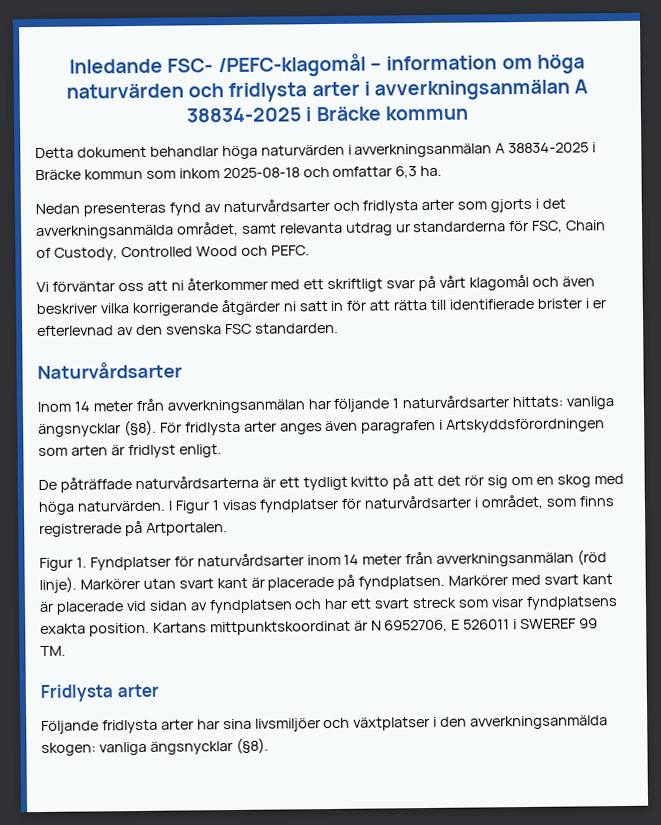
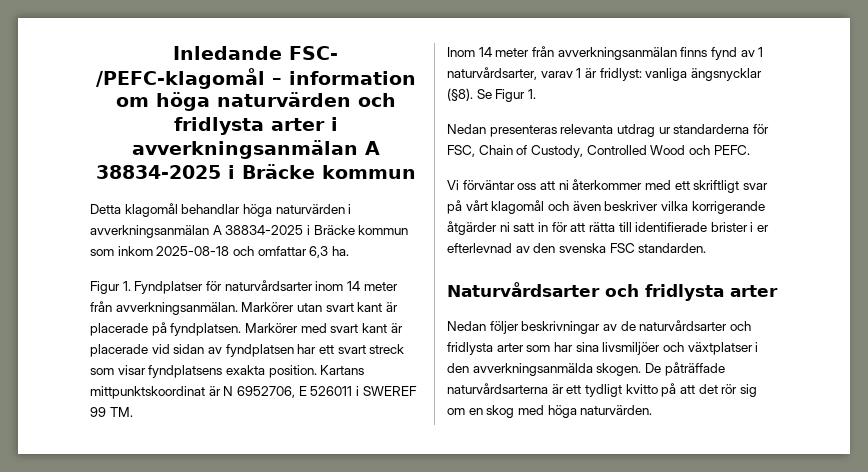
[76,146,147,158] dokument -> [124,203,178,217] klagomål
[35,198,567,217] [36,221,277,240] Nedan presenteras fynd av naturvårdsarter och fridlysta arter som gjorts i det avverkningsanmälda området, samt -> [90,280,398,294] [90,301,398,315] [90,322,403,336] [90,344,405,357] [90,365,365,378] [90,386,417,399] [90,407,133,417] [447,46,764,60] [447,67,762,81] [447,88,536,102] [447,124,557,137] Figur 1. Fyndplatser för naturvårdsarter inom 14 meter från avverkningsanmälan. Markörer utan svart kant är placerade på fyndplatsen. Markörer med svart kant är placerade vid sidan av fyndplatsen har ett svart streck som visar fyndplatsens exakta position. Kartans mittpunktskoordinat är N 6952706, E 526011 i SWEREF 99 TM. // Inom 14 meter från avverkningsanmälan finns fynd av 1 naturvårdsarter, varav 1 är fridlyst: vanliga ängsnycklar (§8). Se Figur 1. // Nedan presenteras
[37,395,615,414] [38,418,606,438] [38,444,222,459] // Inom 14 meter från avverkningsanmälan har följande 1 naturvårdsarter hittats: vanliga ängsnycklar (§8). För fridlysta arter anges även paragrafen i Artskyddsförordningen som arten är fridlyst enligt. // -> [605,284,778,301] [447,320,751,334] [447,342,759,355] [447,363,642,376] och fridlysta arter // Nedan följer beskrivningar av de naturvårdsarter och fridlysta arter som har sina livsmiljöer och växtplatser i den avverkningsanmälda skogen.
[167,494,614,514] [39,520,228,538] [39,549,608,572] [39,574,613,594] [39,596,618,615] [40,618,599,637] [40,645,66,656] [40,683,159,702] [41,715,609,734] [41,737,269,756] I Figur 1 visas fyndplatser för naturvårdsarter i området, som finns registrerade på Artportalen. // Figur 1. Fyndplatser för naturvårdsarter inom 14 meter från avverkningsanmälan (röd linje). Markörer utan svart kant är placerade på fyndplatsen. Markörer med svart kant är placerade vid sidan av fyndplatsen och har ett svart streck som visar fyndplatsens exakta position. Kartans mittpunktskoordinat är N 6952706, E 526011 i SWEREF 99 TM. // Fridlysta arter // Följande fridlysta arter har sina livsmiljöer och växtplatser i den avverkningsanmälda skogen: vanliga ängsnycklar (§8). -> (653, 410) none

